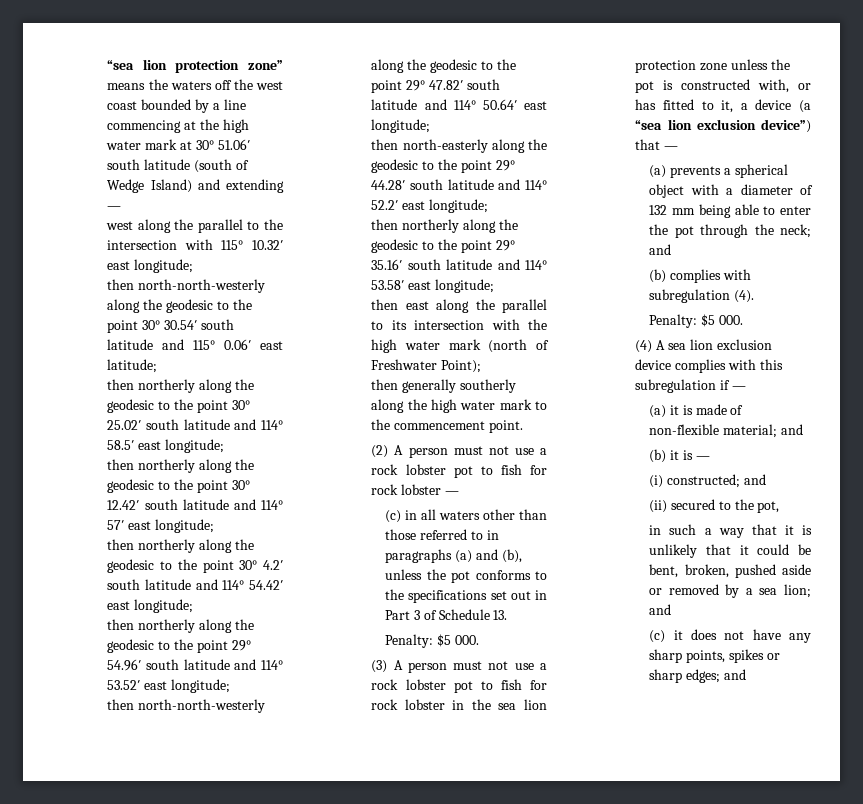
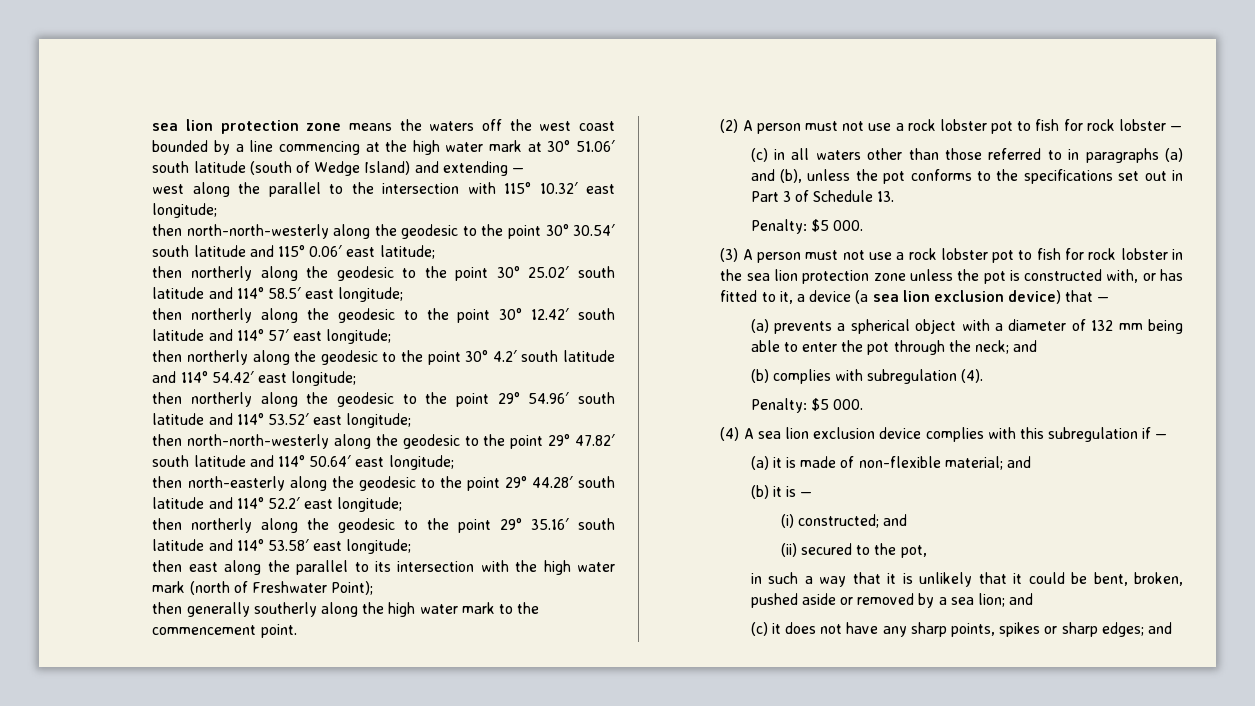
[107,59,283,73] “sea lion protection zone” -> [152,119,342,134] sea lion protection zone
[635,119,811,133] “sea lion exclusion device”) -> [872,290,1062,304] sea lion exclusion device)

